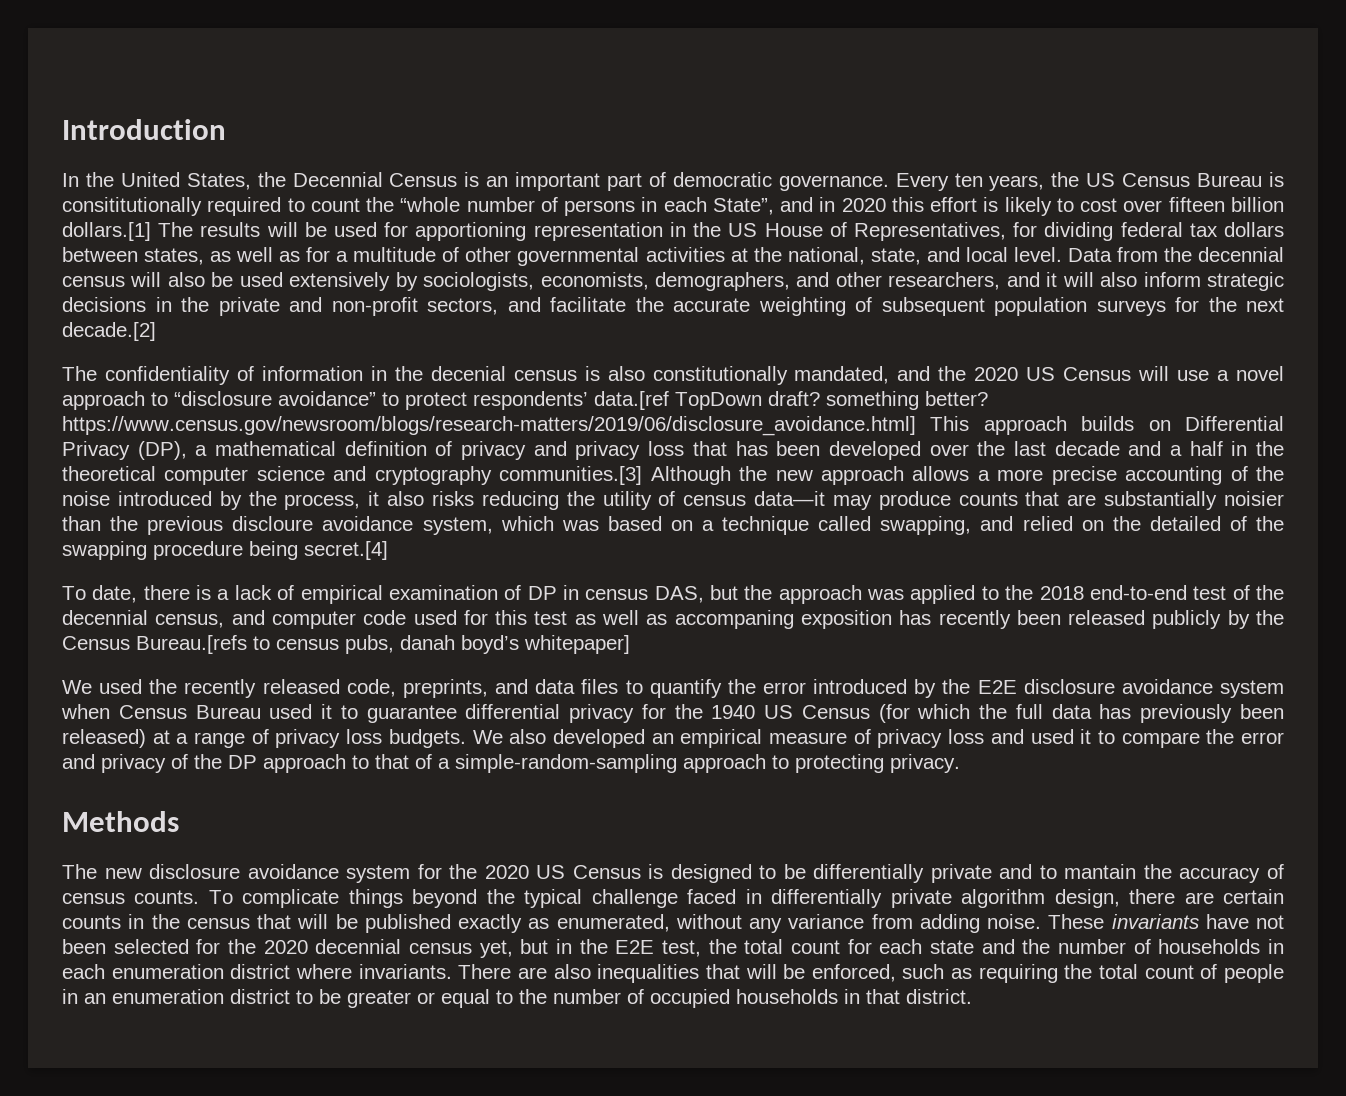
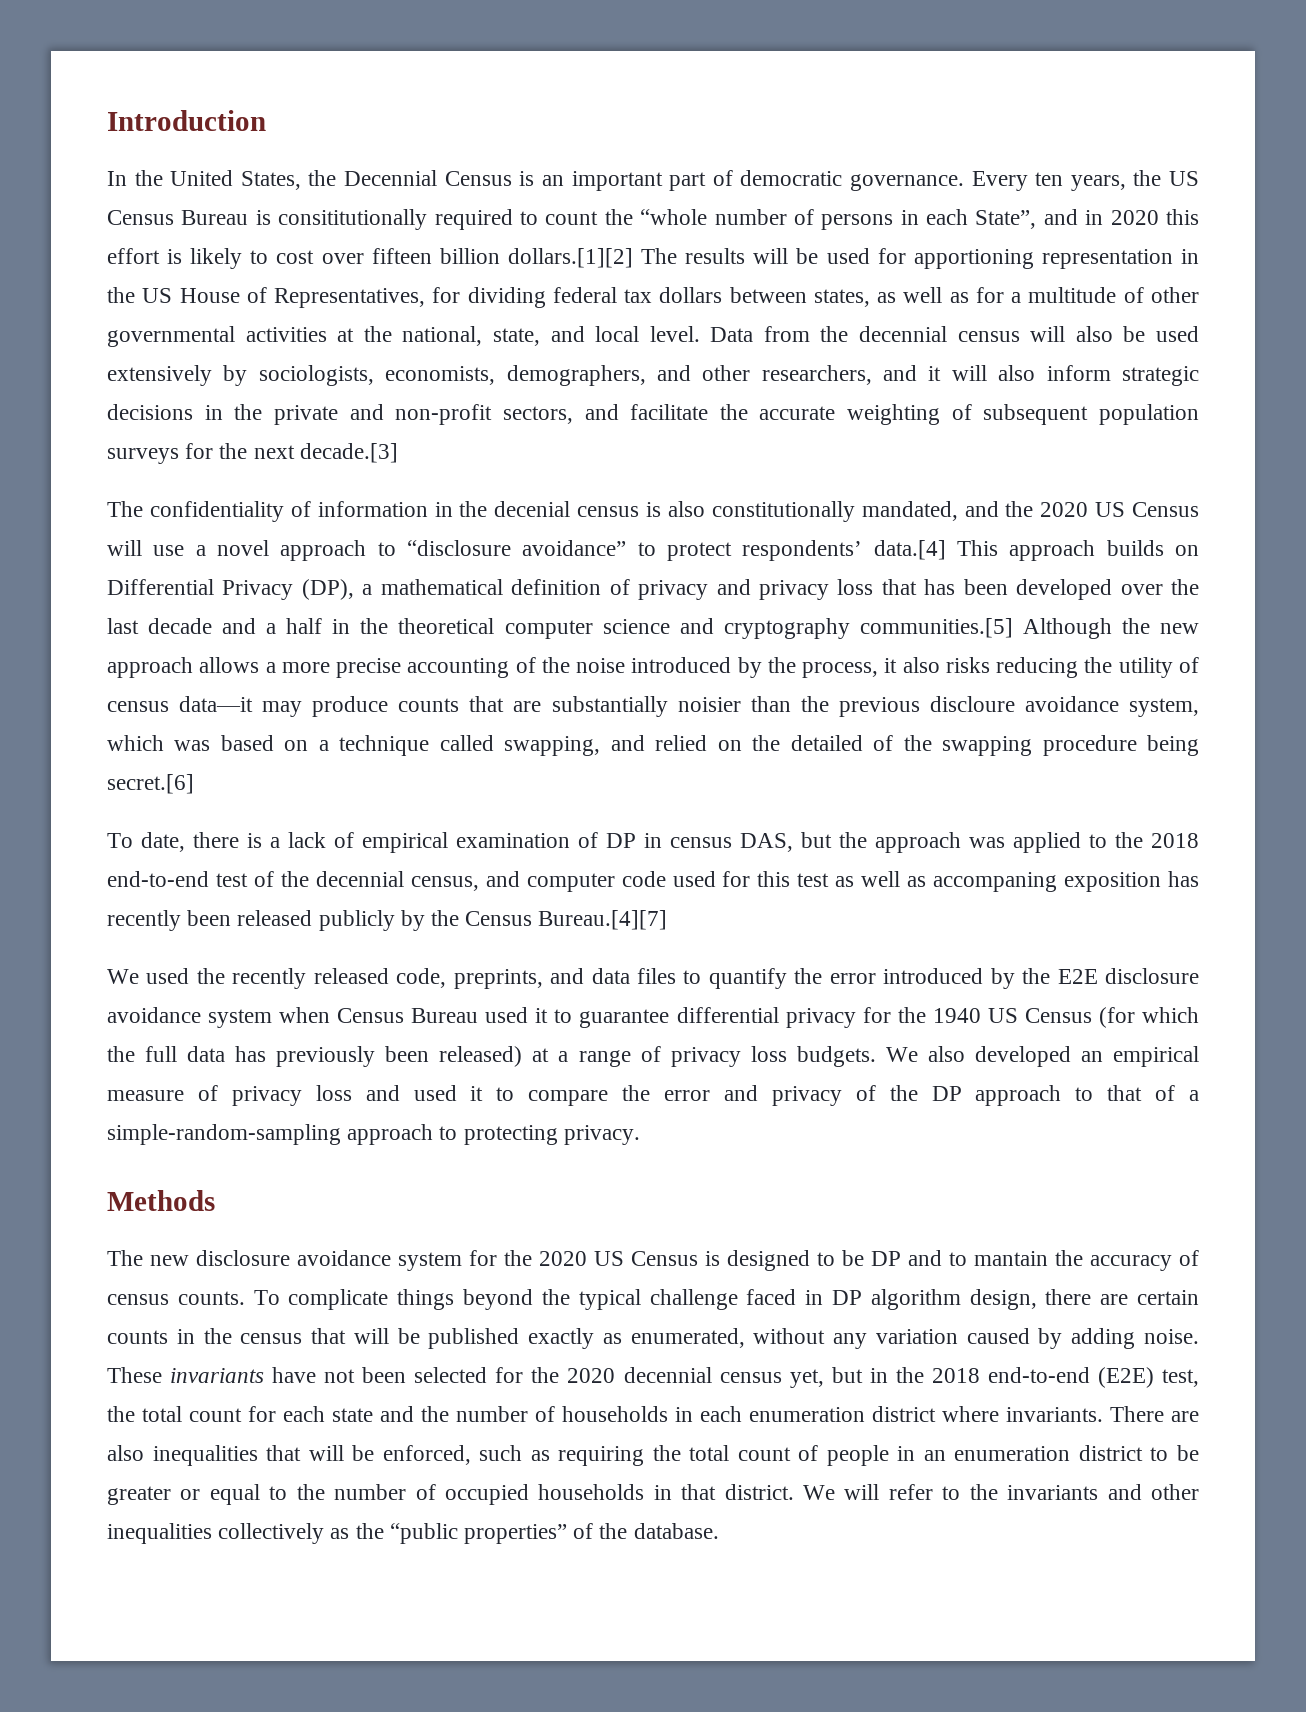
[62,222,151,241] dollars.[1] -> [507,248,633,268] dollars.[1][2]
[62,322,156,341] decade.[2] -> [299,443,398,463] decade.[3]
[594,391,988,410] [62,416,916,436] data.[ref TopDown draft? something better? https://www.census.gov/newsroom/blogs/research-matters/2019/06/disclosure_avoidance.html] -> [873,540,946,560] data.[4]
[499,466,643,485] communities.[3] -> [859,618,1013,638] communities.[5]
[304,541,388,560] secret.[4] -> [107,774,194,794] secret.[6]
[136,635,630,654] Bureau.[refs to census pubs, danah boyd’s whitepaper] -> [538,910,668,930] Bureau.[4][7]
[813,864,992,883] differentially private -> [871,1251,901,1266] DP
[771,889,952,908] differentially private -> [831,1290,862,1305] DP
[788,914,913,929] variance from -> [875,1328,1063,1349] variation caused by
[615,940,655,954] E2E -> [931,1367,1154,1388] 2018 end-to-end (E2E)
(972, 996) none -> [803,1484,1200,1500] [107,1523,719,1544] We will refer to the invariants and other inequalities collectively as the “public properties” of the database.

